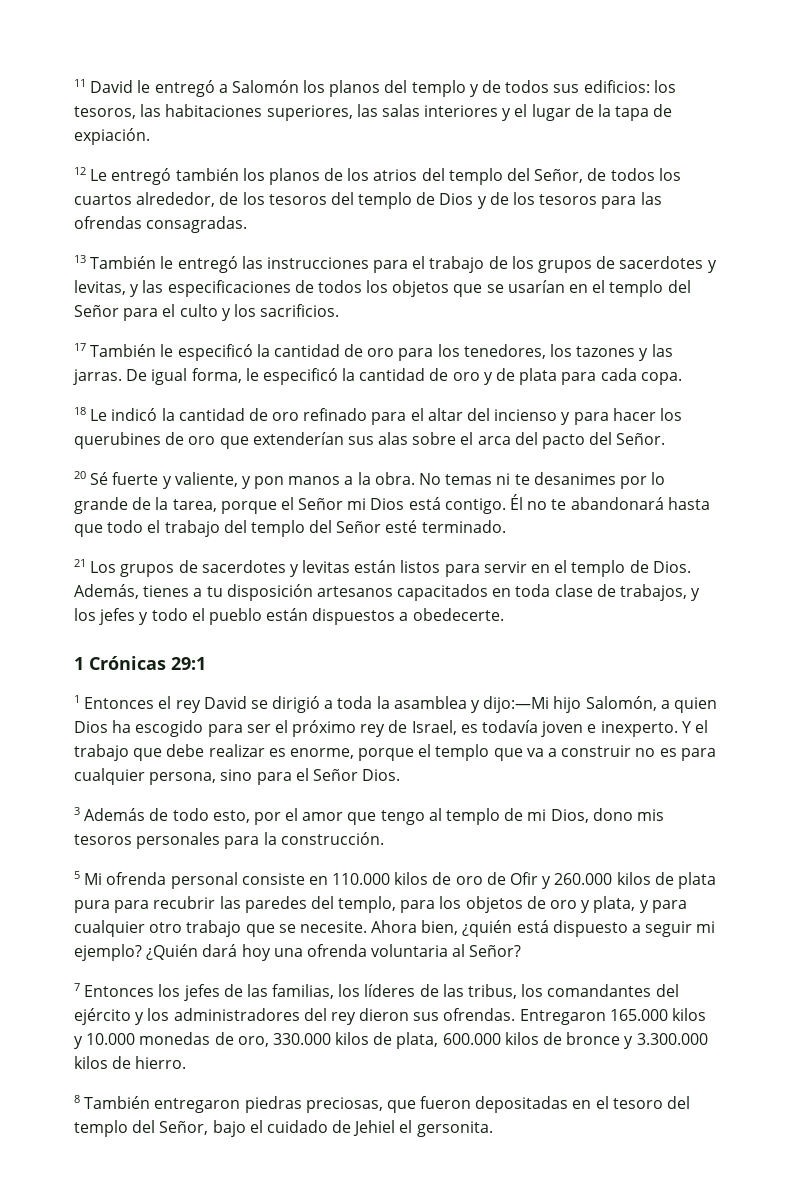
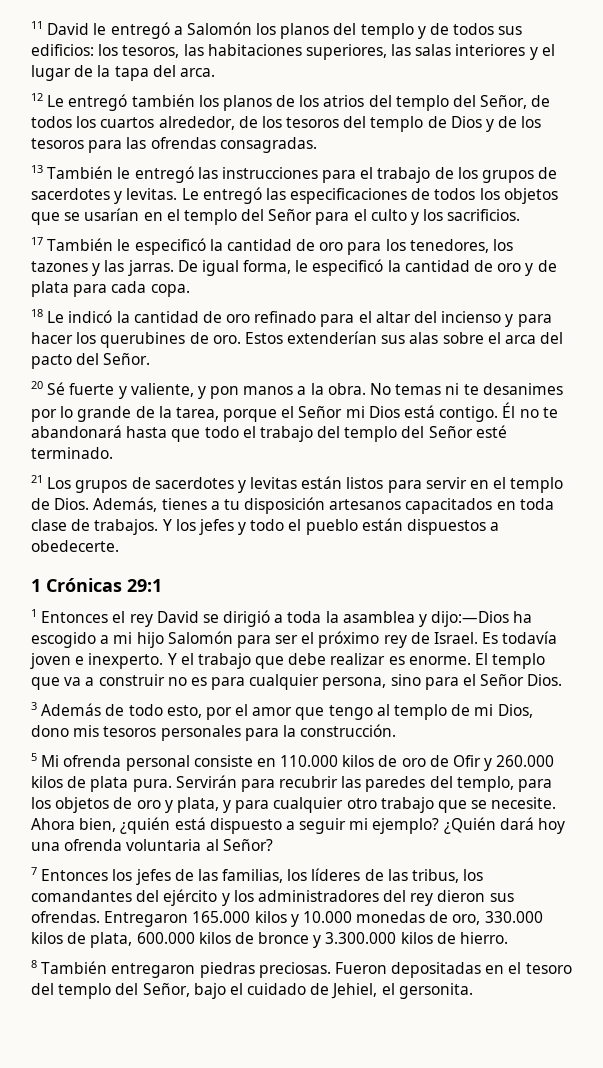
[653,104,673,117] [74,128,150,145] de expiación. -> [152,65,215,77] del arca.
[74,280,140,297] levitas, y -> [126,187,262,204] levitas. Le entregó
[188,436,249,449] oro que -> [212,332,283,344] oro. Estos
[620,584,701,601] trabajos, y -> [94,519,172,535] trabajos. Y
[483,696,717,713] [74,720,204,737] dijo:—Mi hijo Salomón, a quien Dios ha escogido -> [431,611,533,627] [31,631,233,648] dijo:—Dios ha escogido a mi hijo Salomón
[411,720,478,735] Israel, es -> [434,632,499,644] Israel. Es
[289,744,432,761] enorme, porque el -> [408,653,489,665] enorme. El
[74,900,110,913] pura -> [132,775,237,792] pura. Servirán
[305,1096,472,1113] preciosas, que fueron -> [258,962,387,978] preciosas. Fueron
[353,1120,396,1136] Jehiel -> [331,983,378,999] Jehiel,

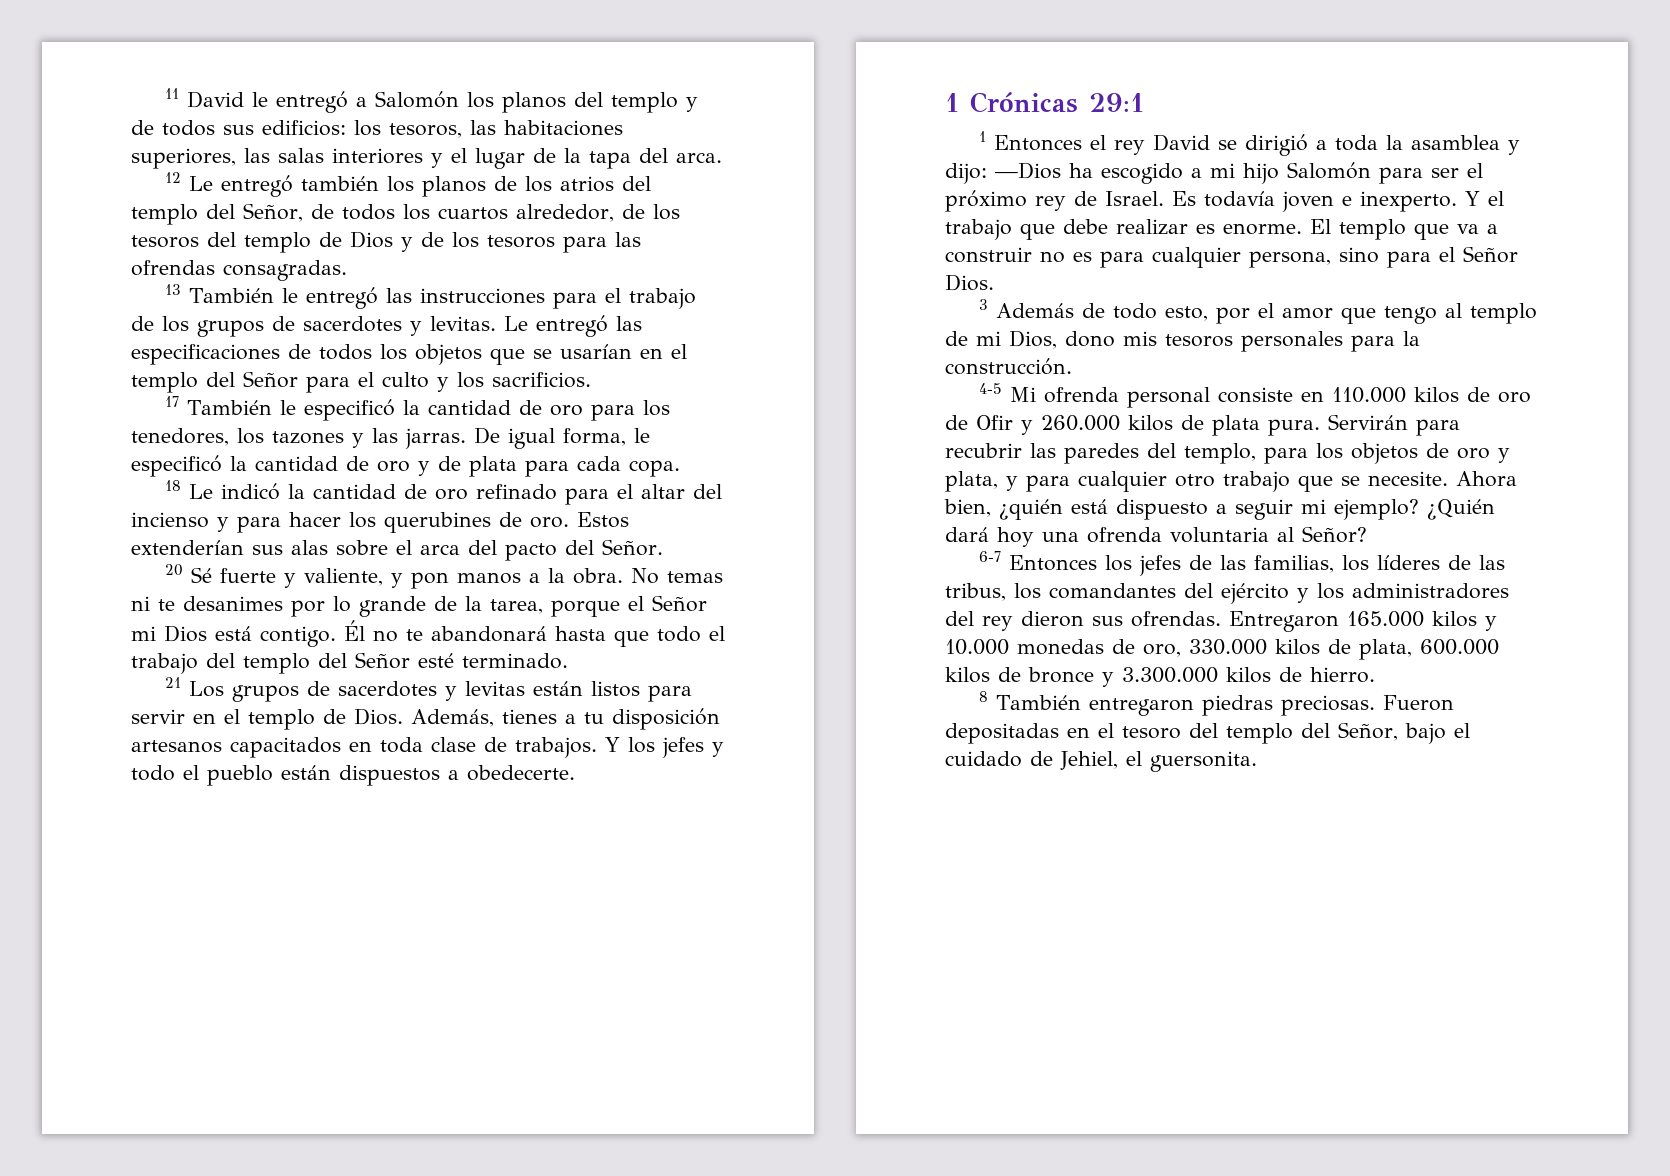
[431,611,510,627] dijo:—Dios -> [945,162,1061,184] dijo: —Dios
[31,753,37,761] 5 -> [978,383,1002,394] 4-5
[31,867,37,875] 7 -> [978,551,1001,562] 6-7
[398,983,473,999] gersonita. -> [1150,751,1257,772] guersonita.

